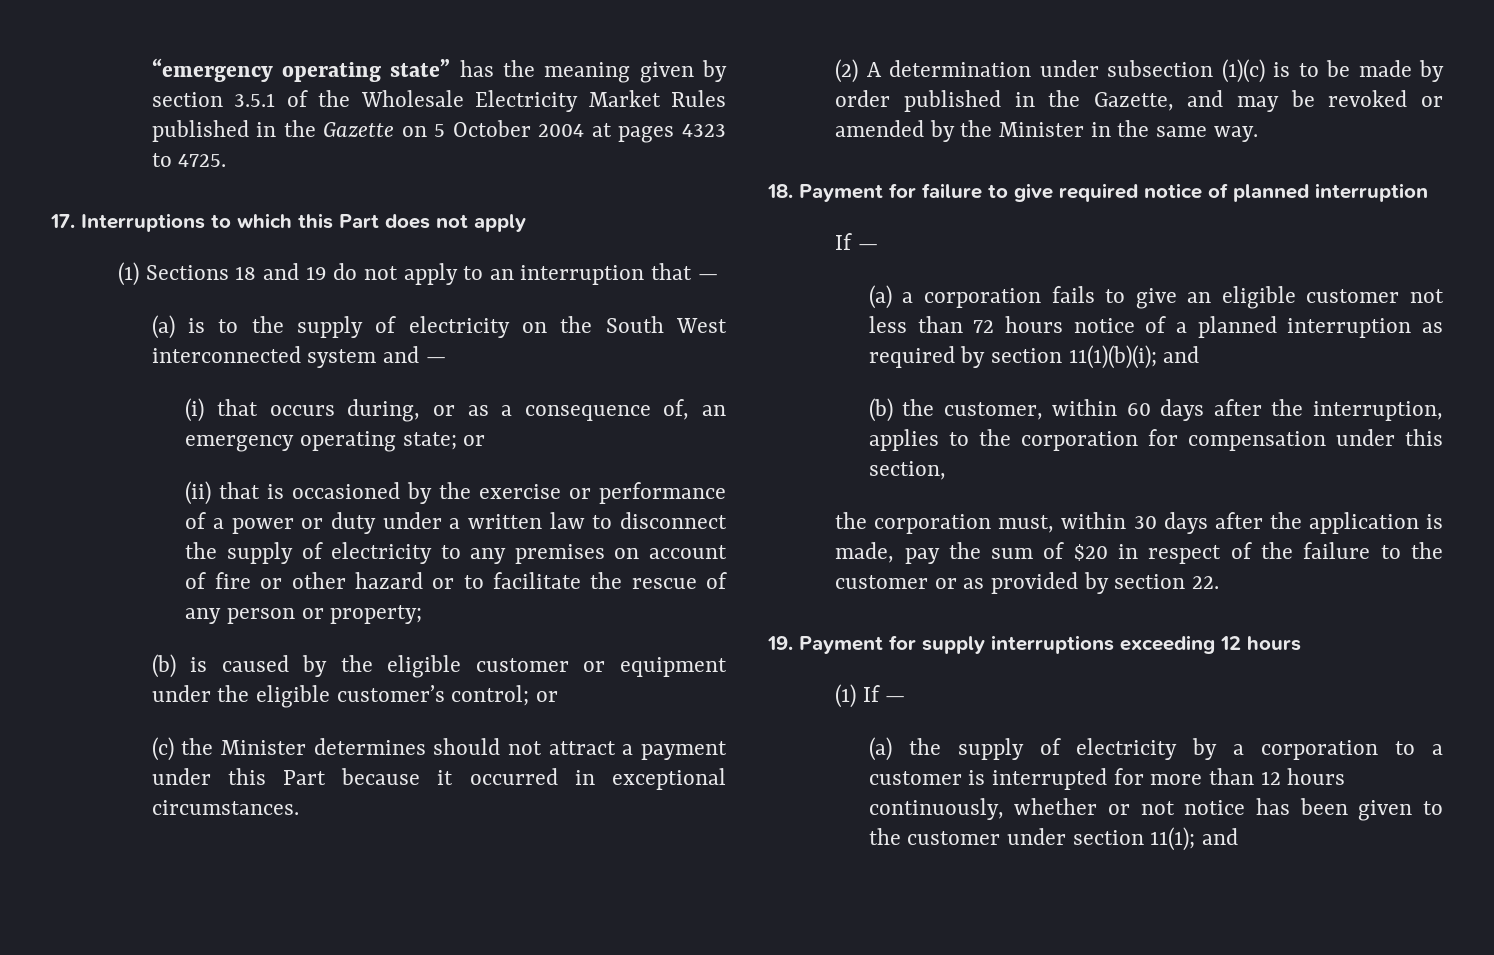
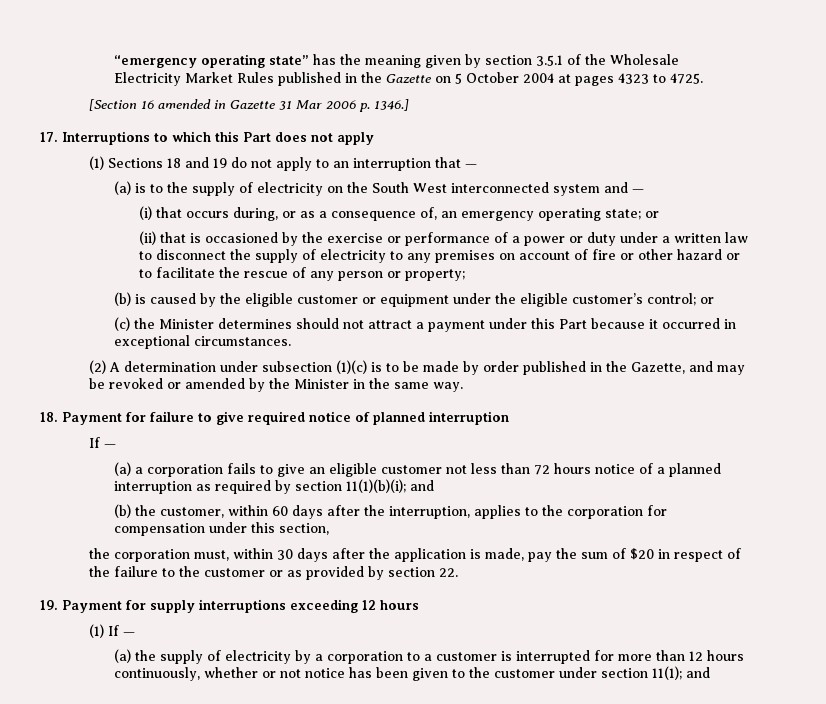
(227, 160) none -> [89,99,410,112] // [Section 16 amended in Gazette 31 Mar 2006 p. 1346.]

